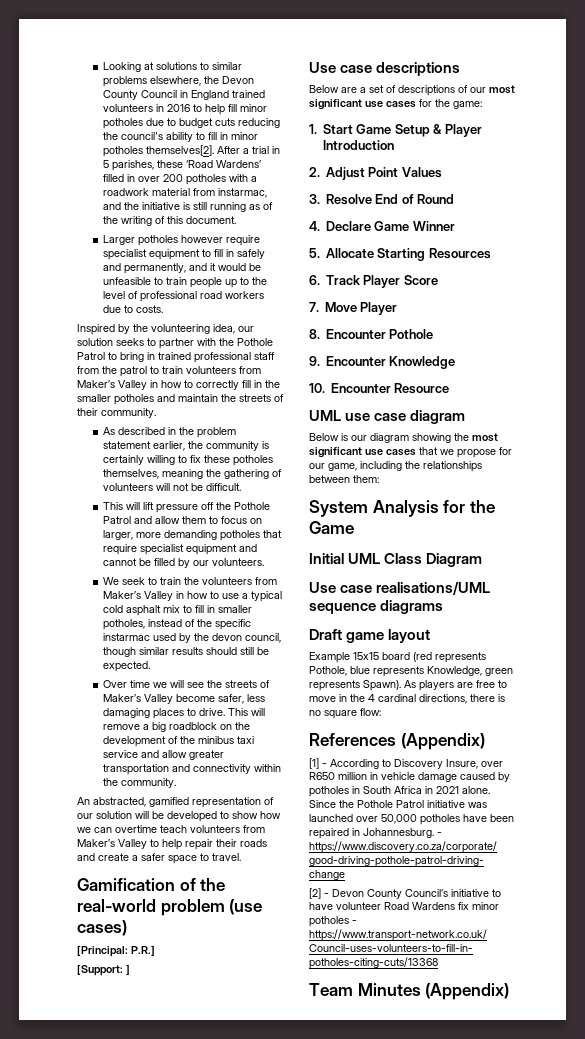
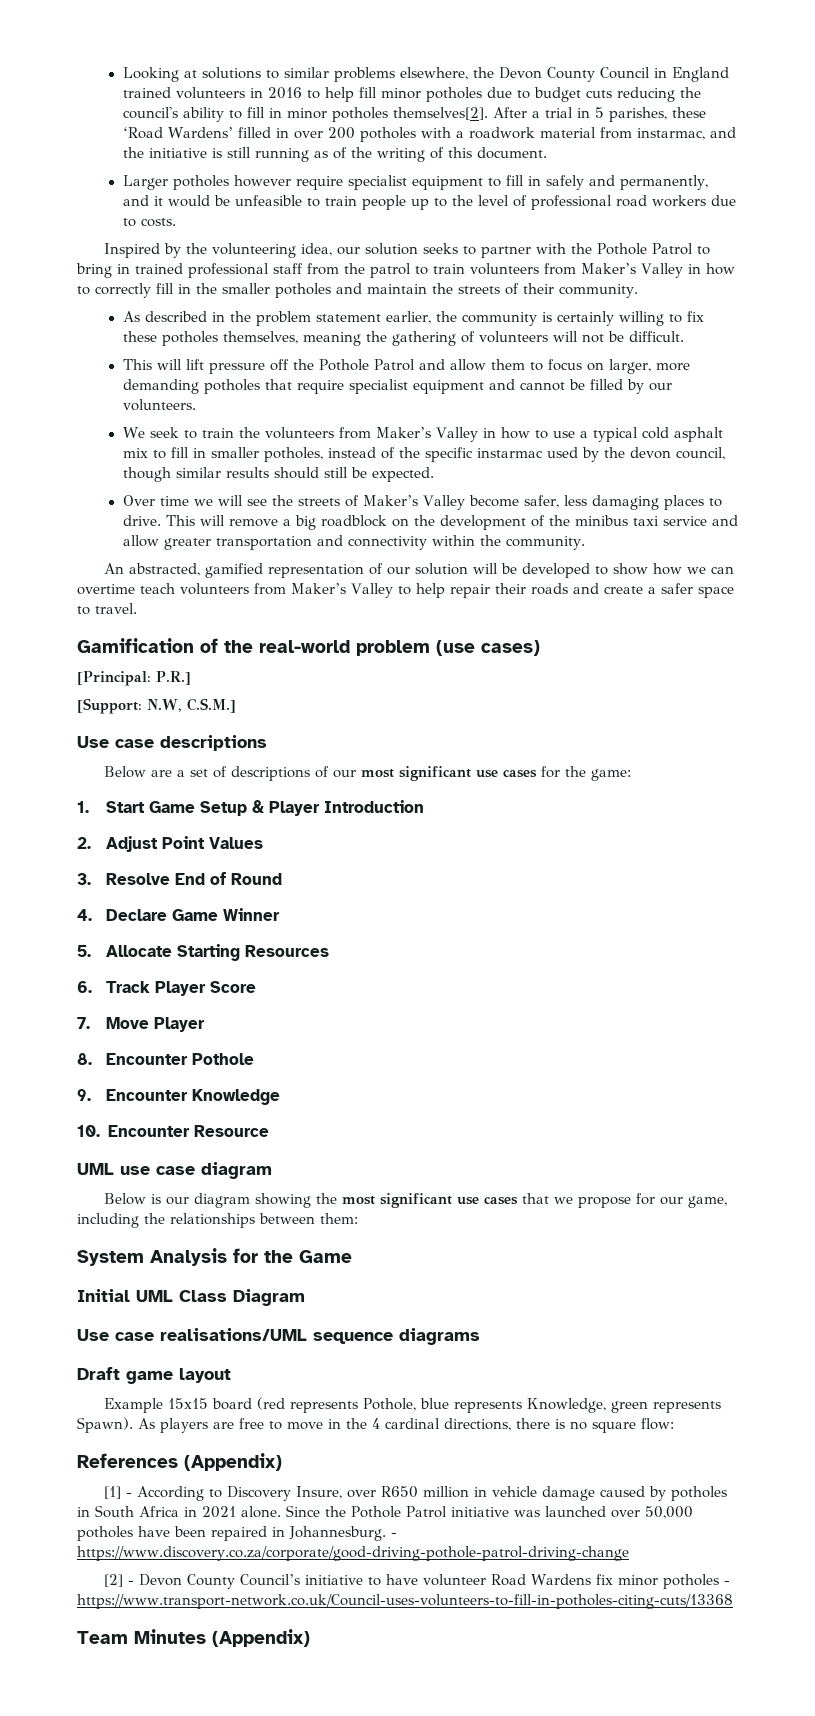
[126,964,130,975] ] -> [147,698,236,713] N.W, C.S.M.]

